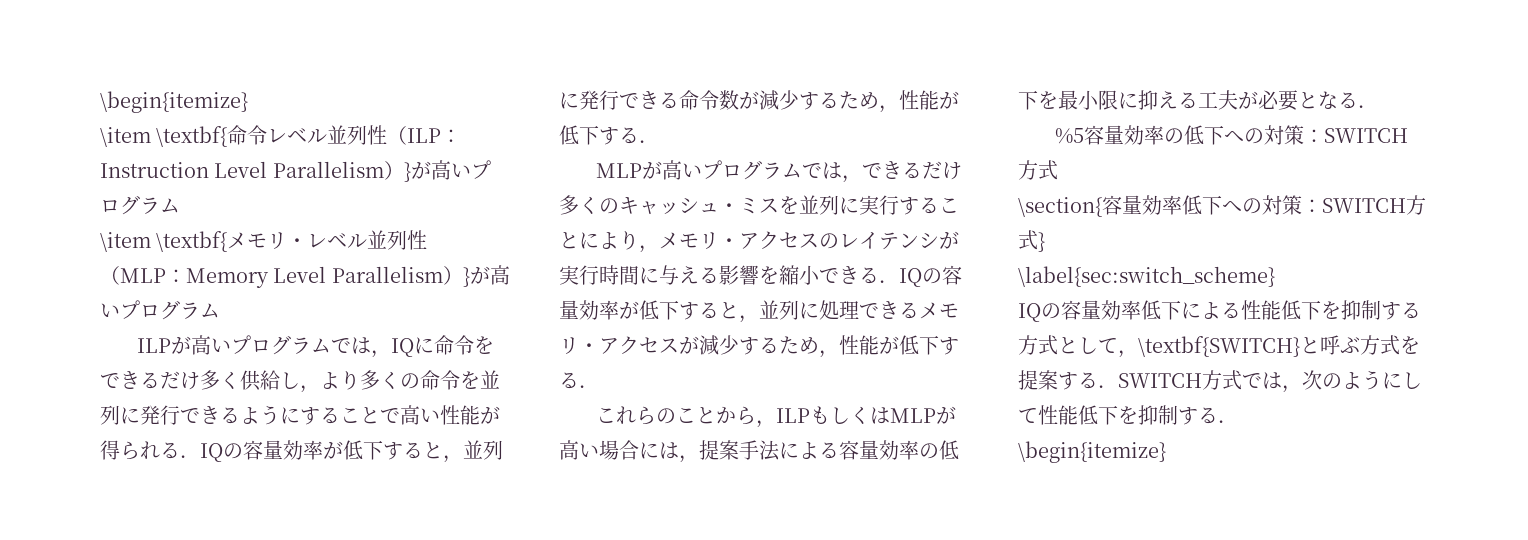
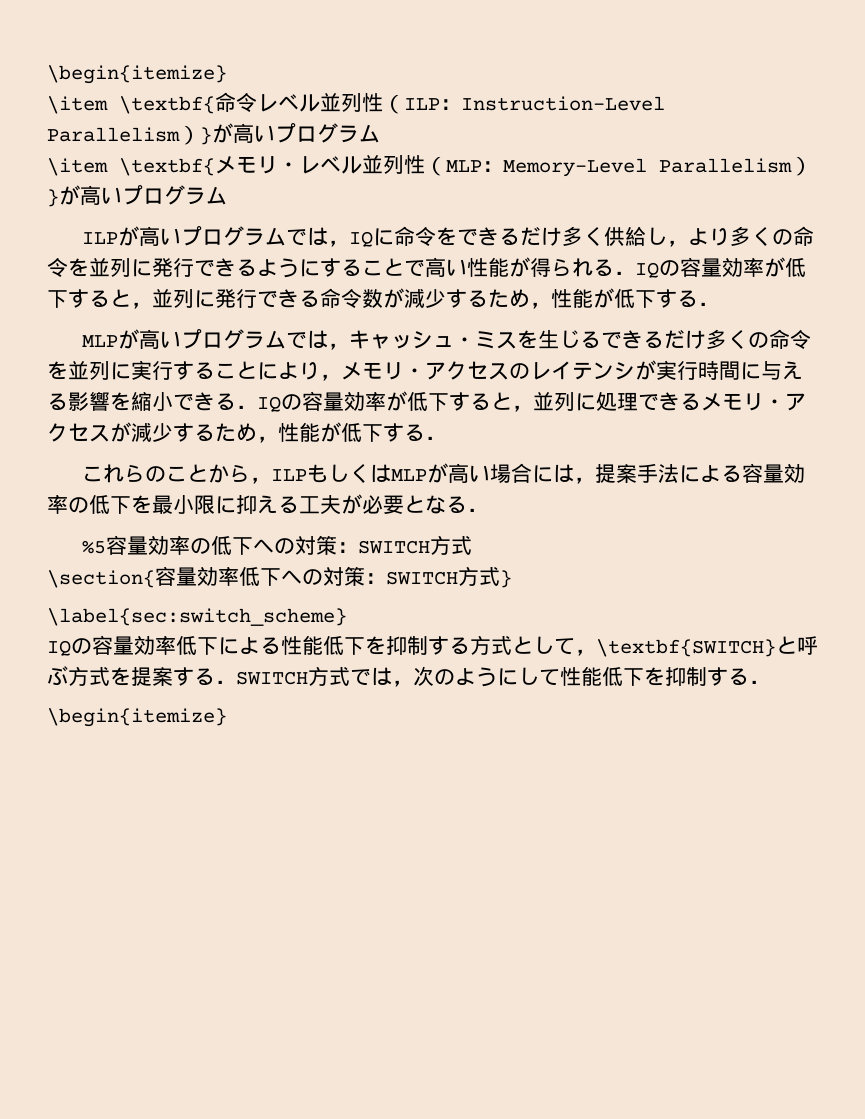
[100,161,268,178] Instruction Level -> [461,96,665,111] Instruction-Level
[186,266,327,288] Memory Level -> [503,158,647,177] Memory-Level
[862,161,963,180] [559,195,779,215] できるだけ多くのキャッシュ・ミス -> [348,329,811,350] キャッシュ・ミスを生じるできるだけ多くの命令

